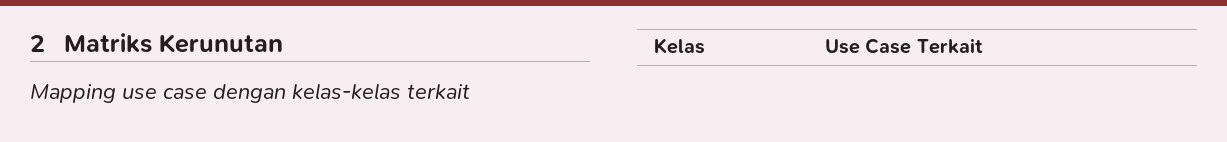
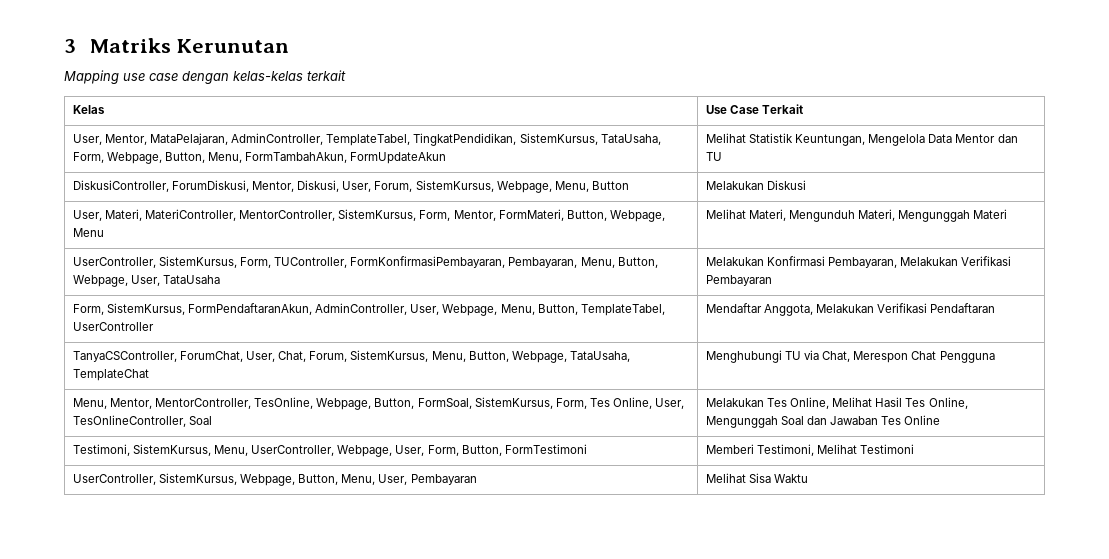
[30,35,45,52] 2 -> [64,39,76,53] 3
(983, 46) none -> [72,133,661,146] [72,152,447,164] [705,133,1018,146] [705,152,722,161] [72,180,629,193] [705,180,807,190] [72,209,665,222] [72,228,104,237] [705,209,1008,222] [72,256,658,268] [72,275,221,287] [705,256,1012,268] [705,275,772,286] [72,303,665,316] [72,322,154,331] [705,303,996,316] [72,350,630,363] [72,369,149,381] [705,350,995,363] [72,397,685,410] [72,415,213,427] [705,397,968,409] [705,415,941,428] [72,444,587,457] [705,444,915,456] [72,473,477,486] [705,473,809,483] // User, Mentor, MataPelajaran, AdminController, TemplateTabel, TingkatPendidikan, SistemKursus, TataUsaha, Form, Webpage, Button, Menu, FormTambahAkun, FormUpdateAkun | Melihat Statistik Keuntungan, Mengelola Data Mentor dan TU // DiskusiController, ForumDiskusi, Mentor, Diskusi, User, Forum, SistemKursus, Webpage, Menu, Button | Melakukan Diskusi // User, Materi, MateriController, MentorController, SistemKursus, Form, Mentor, FormMateri, Button, Webpage, Menu | Melihat Materi, Mengunduh Materi, Mengunggah Materi // UserController, SistemKursus, Form, TUController, FormKonfirmasiPembayaran, Pembayaran, Menu, Button, Webpage, User, TataUsaha | Melakukan Konfirmasi Pembayaran, Melakukan Verifikasi Pembayaran // Form, SistemKursus, FormPendaftaranAkun, AdminController, User, Webpage, Menu, Button, TemplateTabel, UserController | Mendaftar Anggota, Melakukan Verifikasi Pendaftaran // TanyaCSController, ForumChat, User, Chat, Forum, SistemKursus, Menu, Button, Webpage, TataUsaha, TemplateChat | Menghubungi TU via Chat, Merespon Chat Pengguna // Menu, Mentor, MentorController, TesOnline, Webpage, Button, FormSoal, SistemKursus, Form, Tes Online, User, TesOnlineController, Soal | Melakukan Tes Online, Melihat Hasil Tes Online, Mengunggah Soal dan Jawaban Tes Online // Testimoni, SistemKursus, Menu, UserController, Webpage, User, Form, Button, FormTestimoni | Memberi Testimoni, Melihat Testimoni // UserController, SistemKursus, Webpage, Button, Menu, User, Pembayaran | Melihat Sisa Waktu

